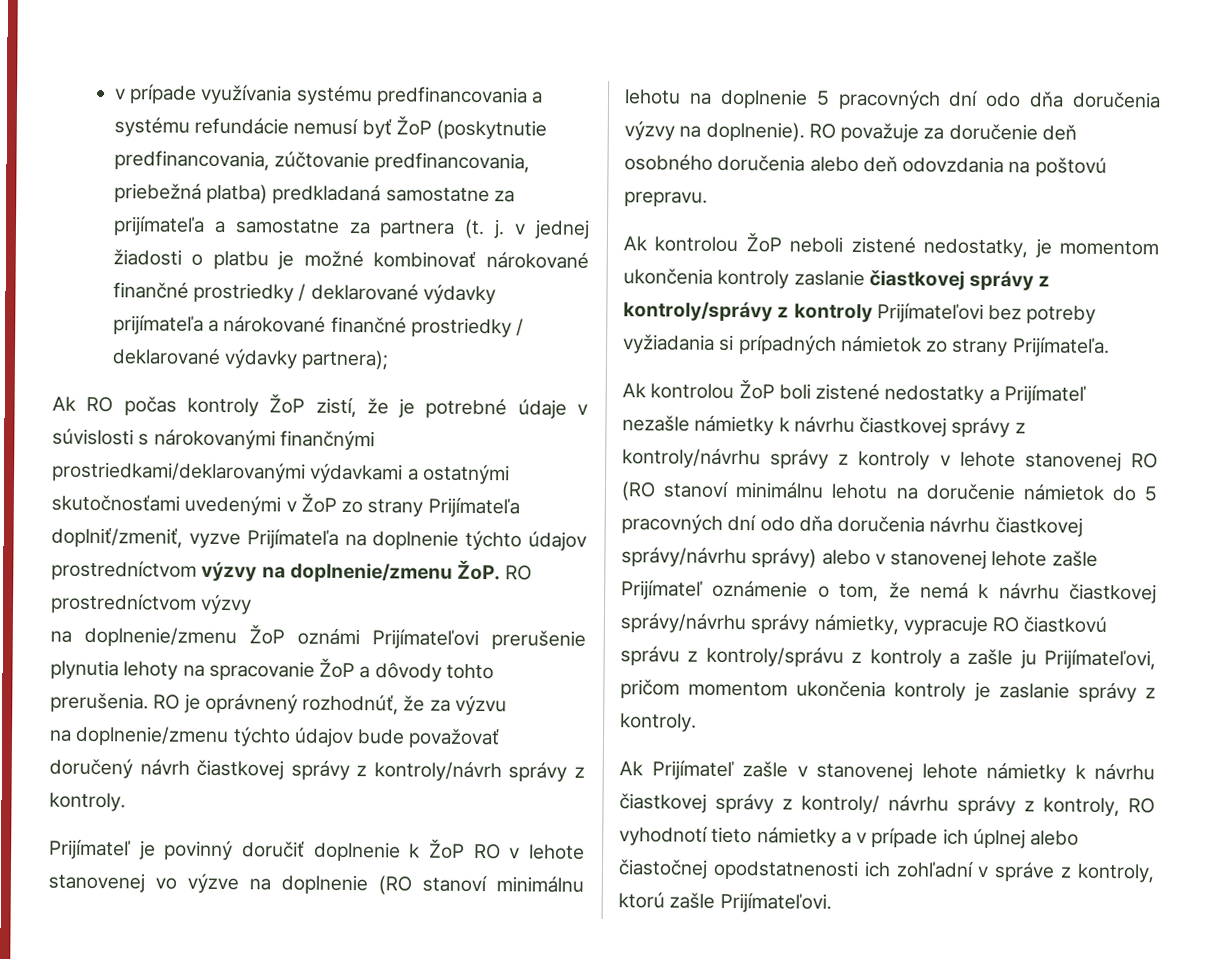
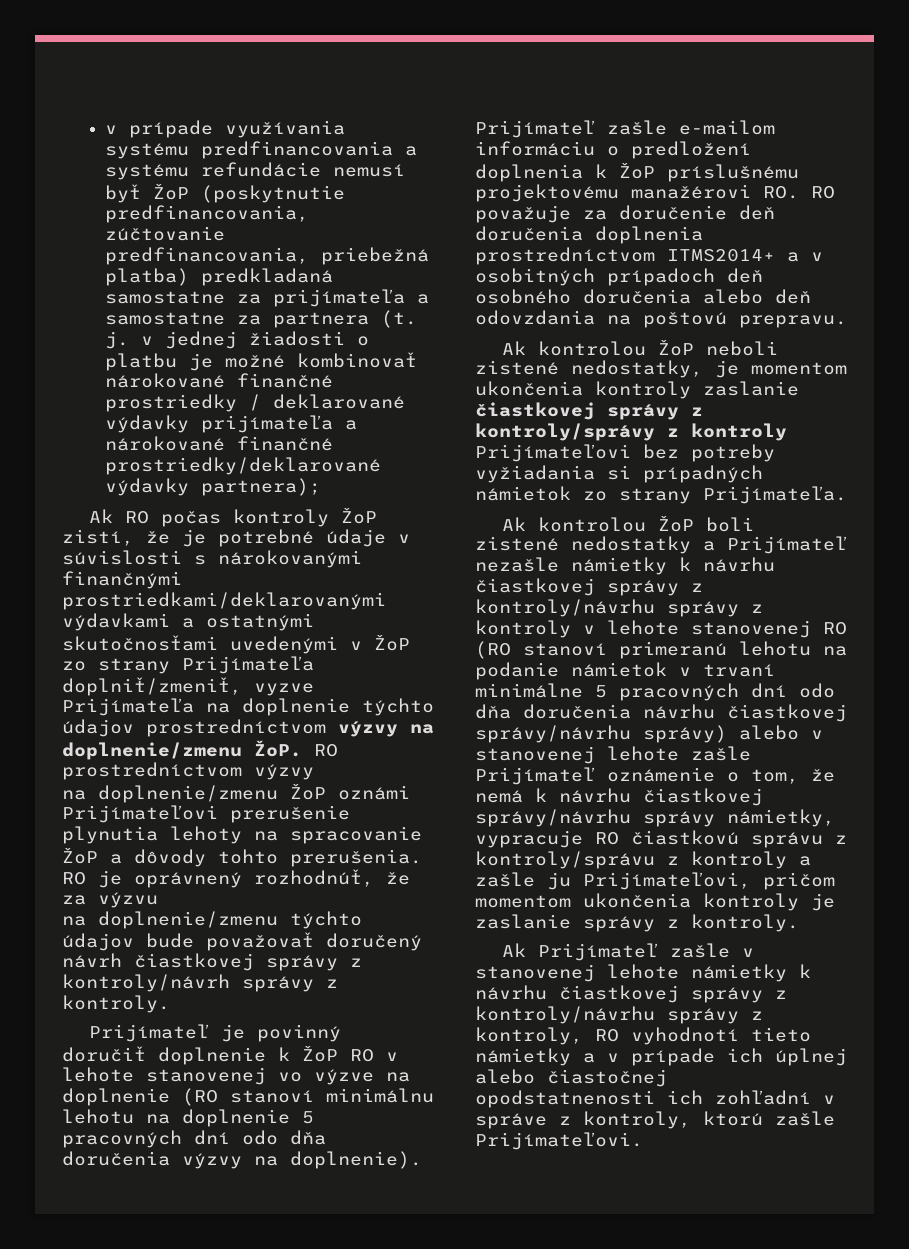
[410,317,525,338] [111,348,221,365] prostriedky / deklarované -> [105,457,382,475] prostriedky/deklarované
(805, 131) none -> [475,120,775,138] [475,141,751,159] [475,162,799,182] [475,184,799,202] Prijímateľ zašle e-mailom informáciu o predložení doplnenia k ŽoP príslušnému projektovému manažérovi RO.
(1077, 132) none -> [475,226,703,244] [475,247,823,265] [475,268,763,286] doručenia doplnenia prostredníctvom ITMS2014+ a v osobitných prípadoch deň
[735,482,1137,502] minimálnu lehotu na doručenie námietok do -> [619,641,847,659] [475,662,775,680] [475,683,583,698] primeranú lehotu na podanie námietok v trvaní minimálne
[801,794,949,815] kontroly/ návrhu -> [475,1006,655,1024] kontroly/návrhu

